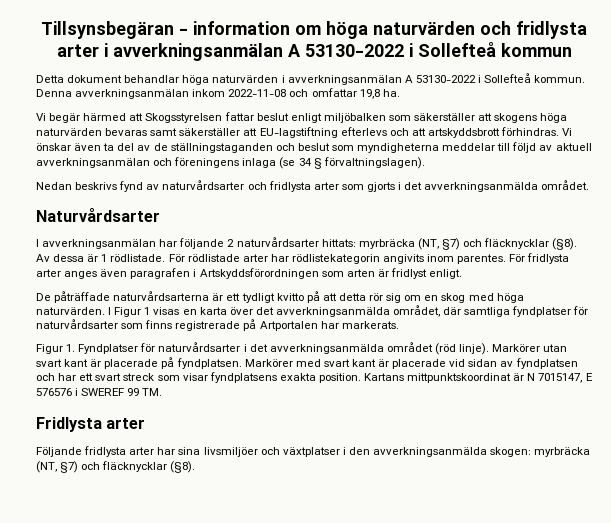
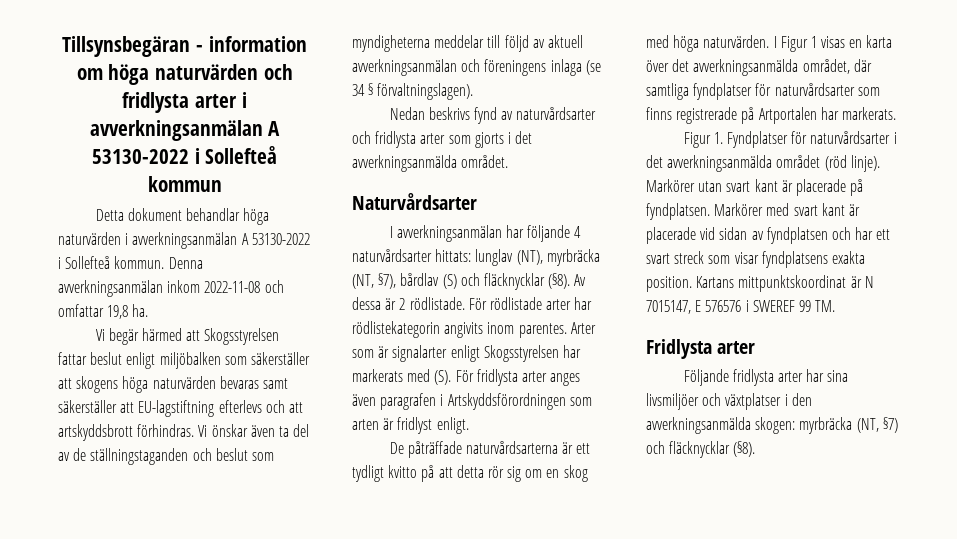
[227,239,235,247] 2 -> [574,226,582,238] 4
[358,238,460,250] myrbräcka (NT, §7) -> [475,249,600,266] [352,273,457,289] lunglav (NT), myrbräcka (NT, §7), bårdlav (S)
[101,254,108,262] 1 -> [399,298,406,310] 2
(507, 259) none -> [570,322,596,334] [352,345,581,362] [352,369,452,385] Arter som är signalarter enligt Skogsstyrelsen har markerats med (S).

